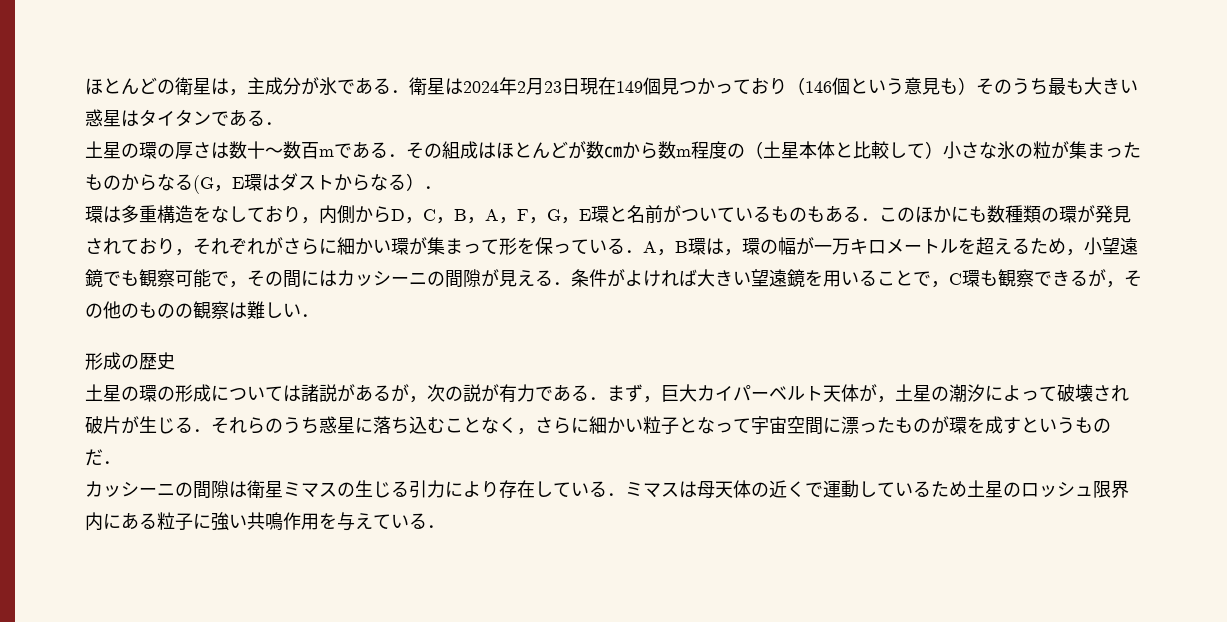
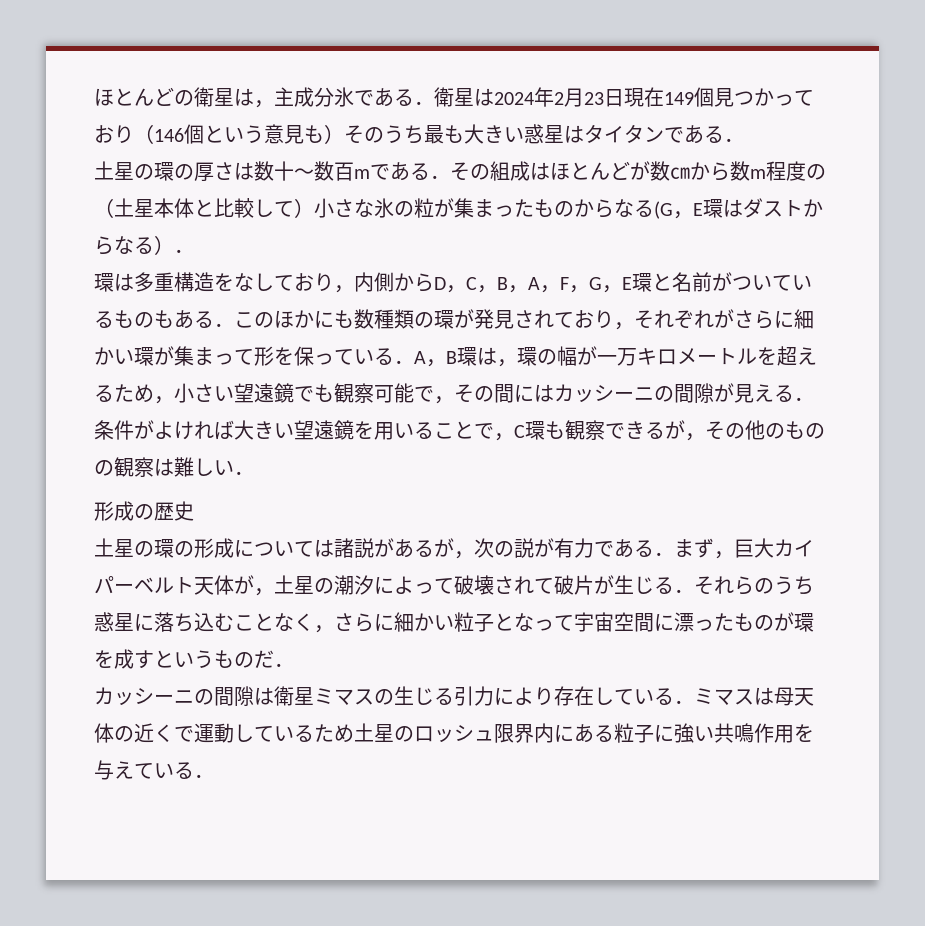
[301,77,319,95] が -> (334, 97) none
(1102, 246) none -> [194,384,234,402] さい
(1129, 393) none -> [534,578,554,594] て

